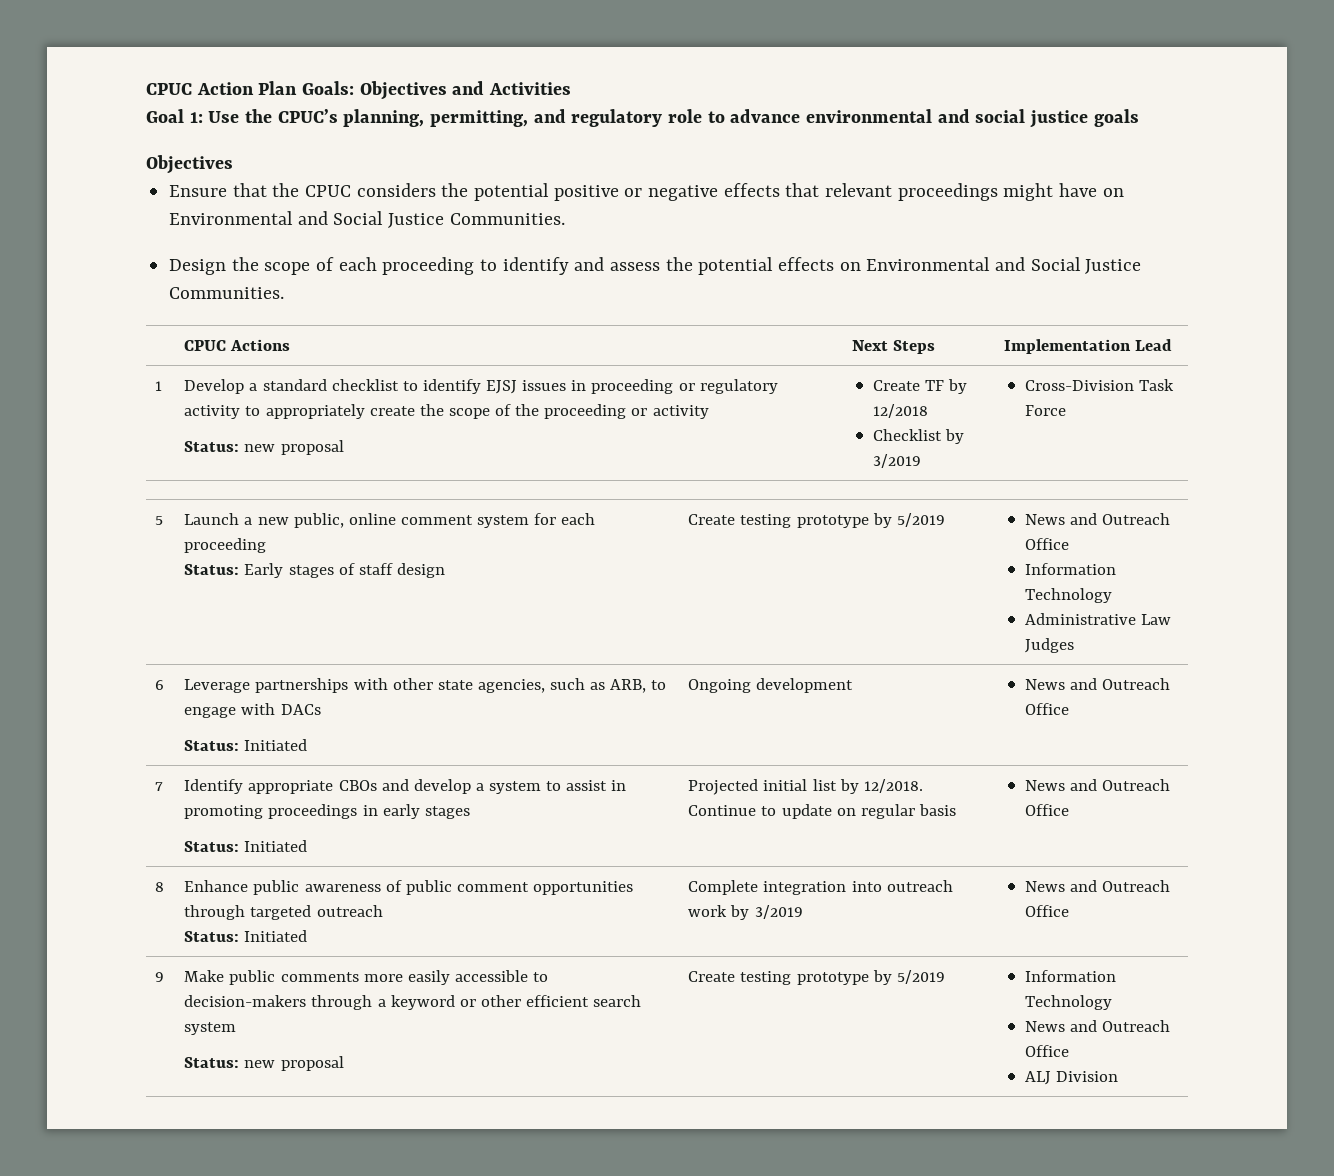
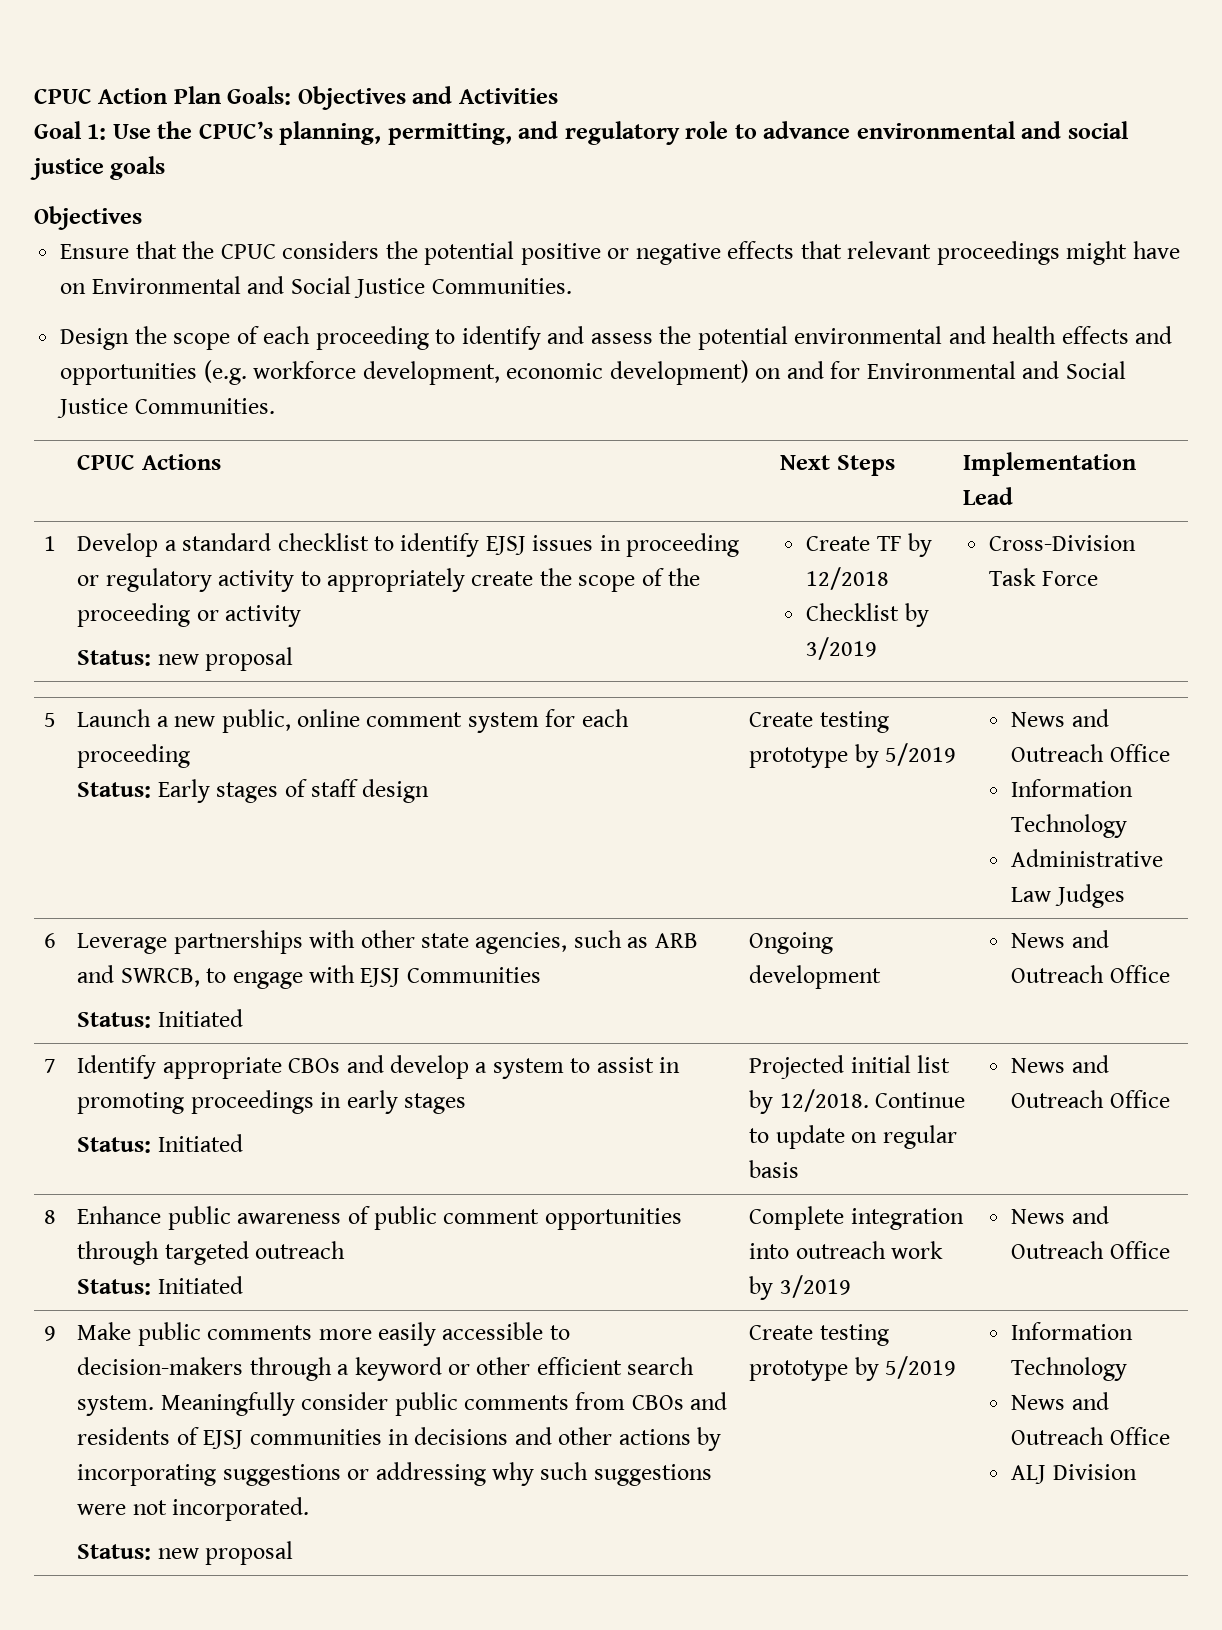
[778,257,861,271] effects on -> [794,326,1173,344] [60,360,861,385] environmental and health effects and opportunities (e.g. workforce development, economic development) on and for
[610,679,647,693] ARB, -> [654,933,698,948] [77,965,200,987] ARB and SWRCB,
[280,704,321,715] DACs -> [360,967,541,987] EJSJ Communities
[184,1022,237,1035] system -> [77,1392,728,1416] [77,1427,722,1451] [77,1462,712,1486] [77,1497,310,1521] system. Meaningfully consider public comments from CBOs and residents of EJSJ communities in decisions and other actions by incorporating suggestions or addressing why such suggestions were not incorporated.

